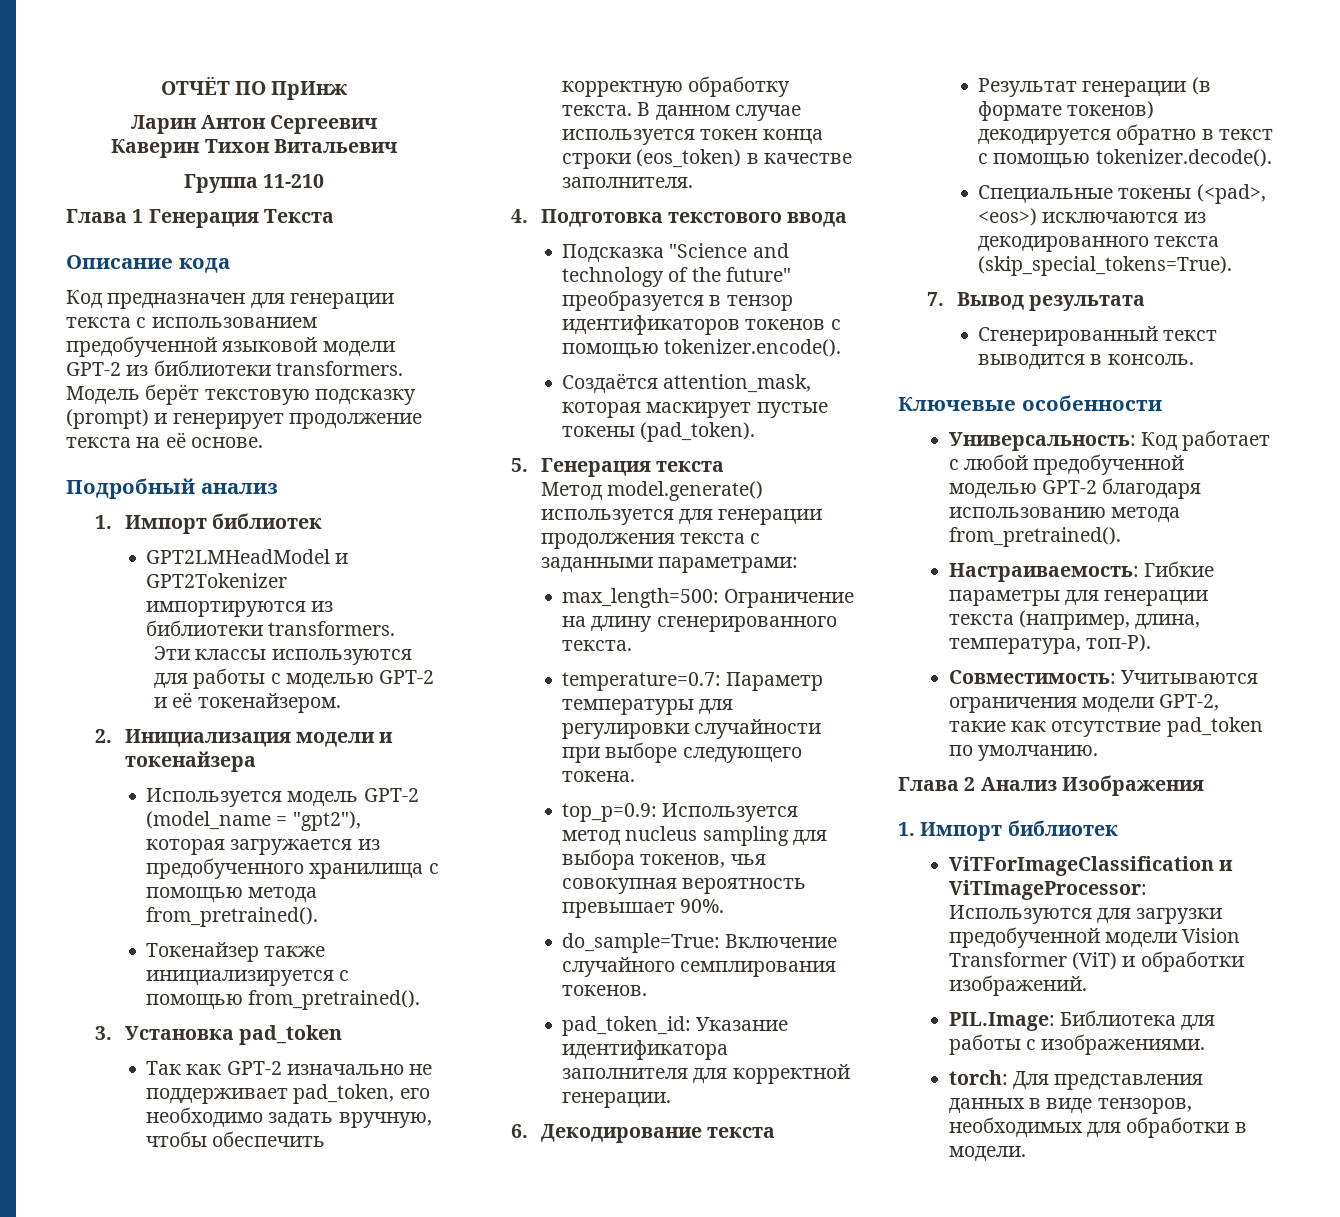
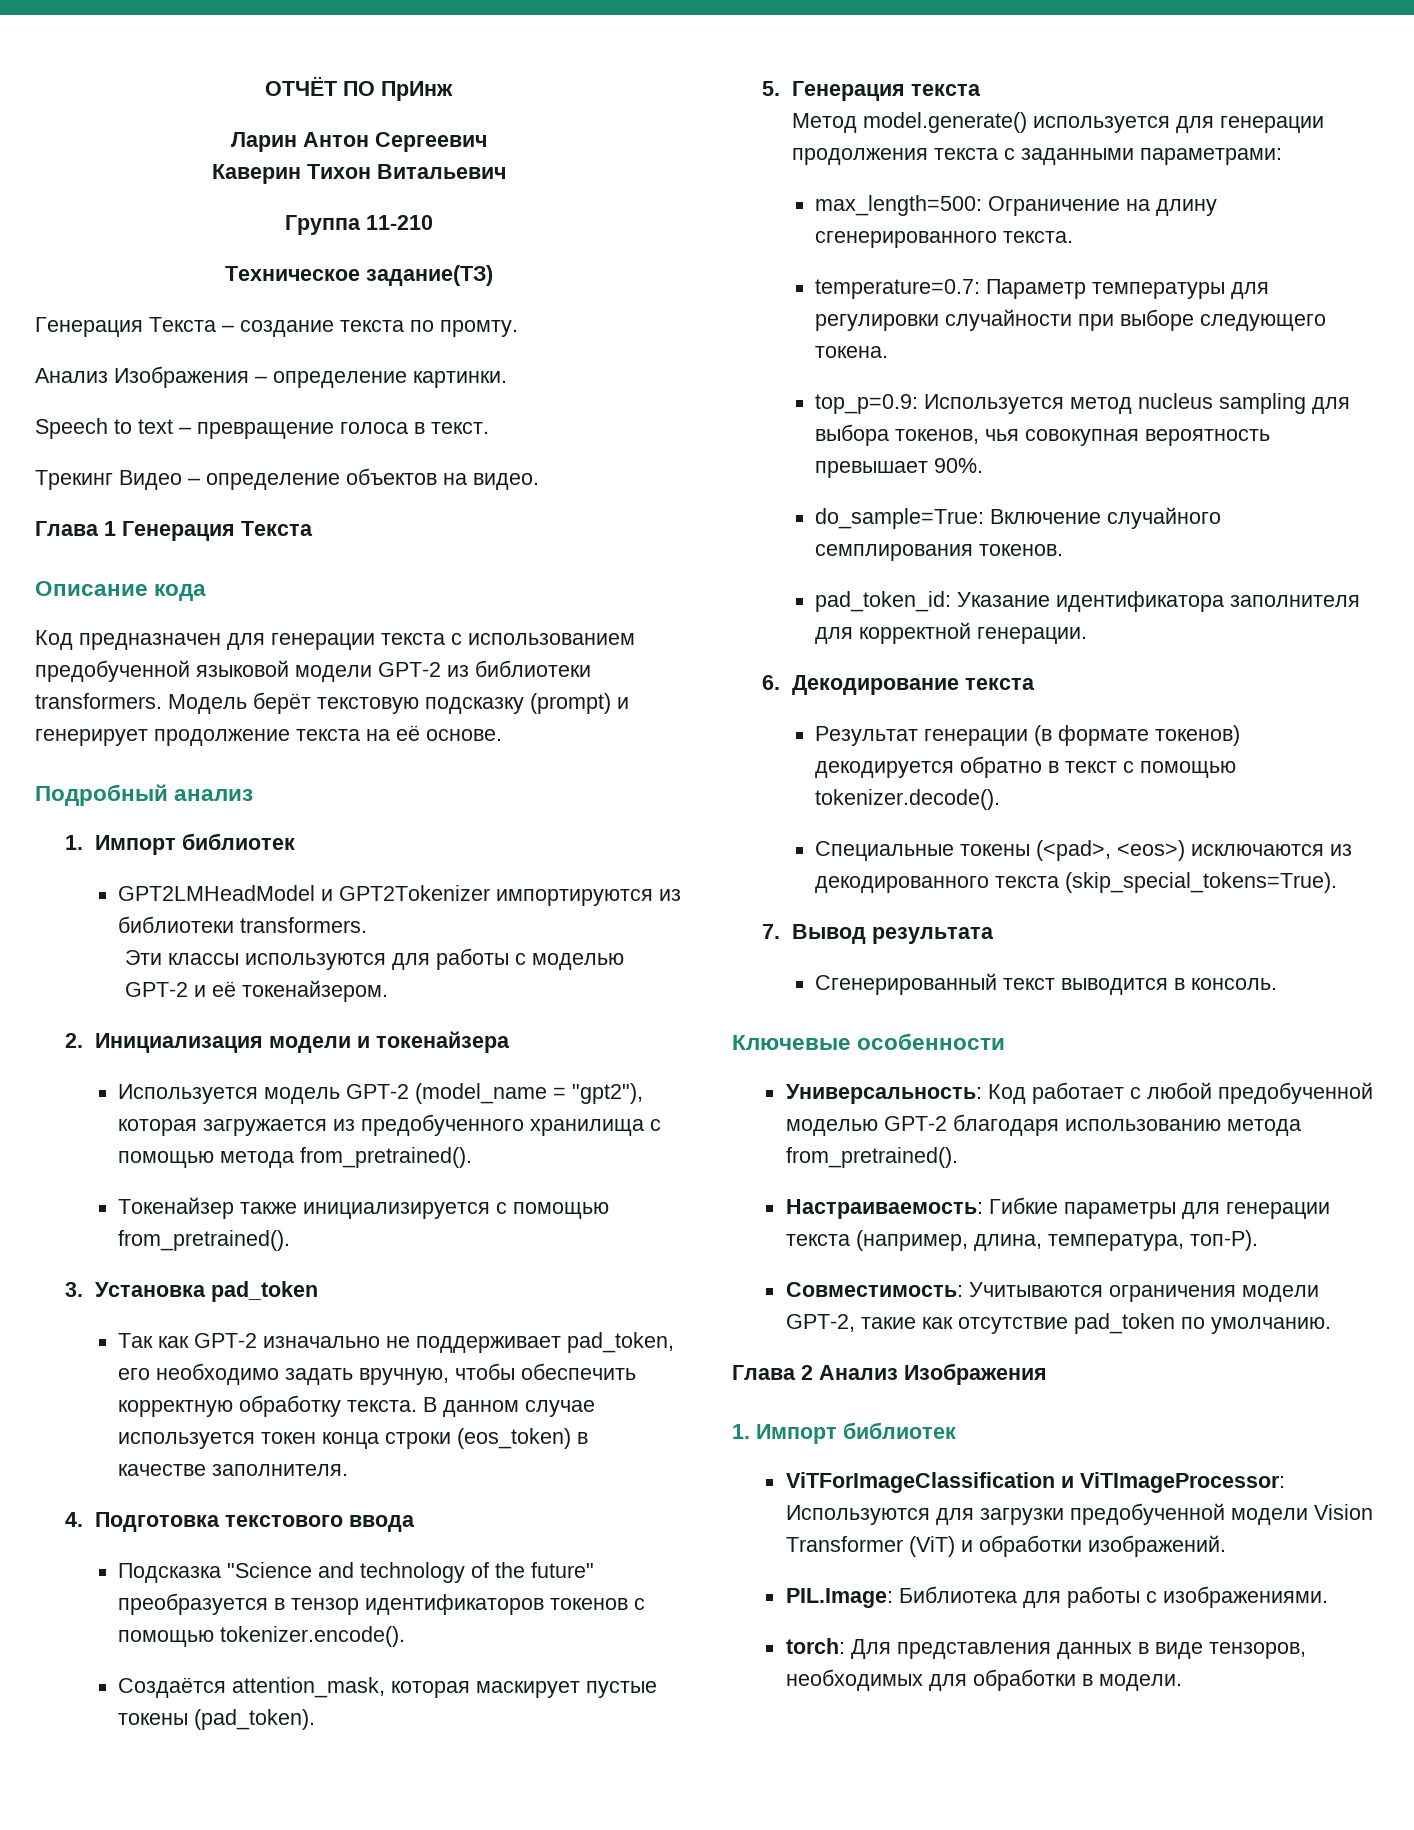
(325, 181) none -> [224,265,493,286] [35,317,518,337] [35,366,507,388] [35,418,489,439] [35,468,539,490] // Техническое задание(ТЗ) // Генерация Текста – создание текста по промту. // Анализ Изображения – определение картинки. // Speech to text – превращение голоса в текст. // Трекинг Видео – определение объектов на видео.

